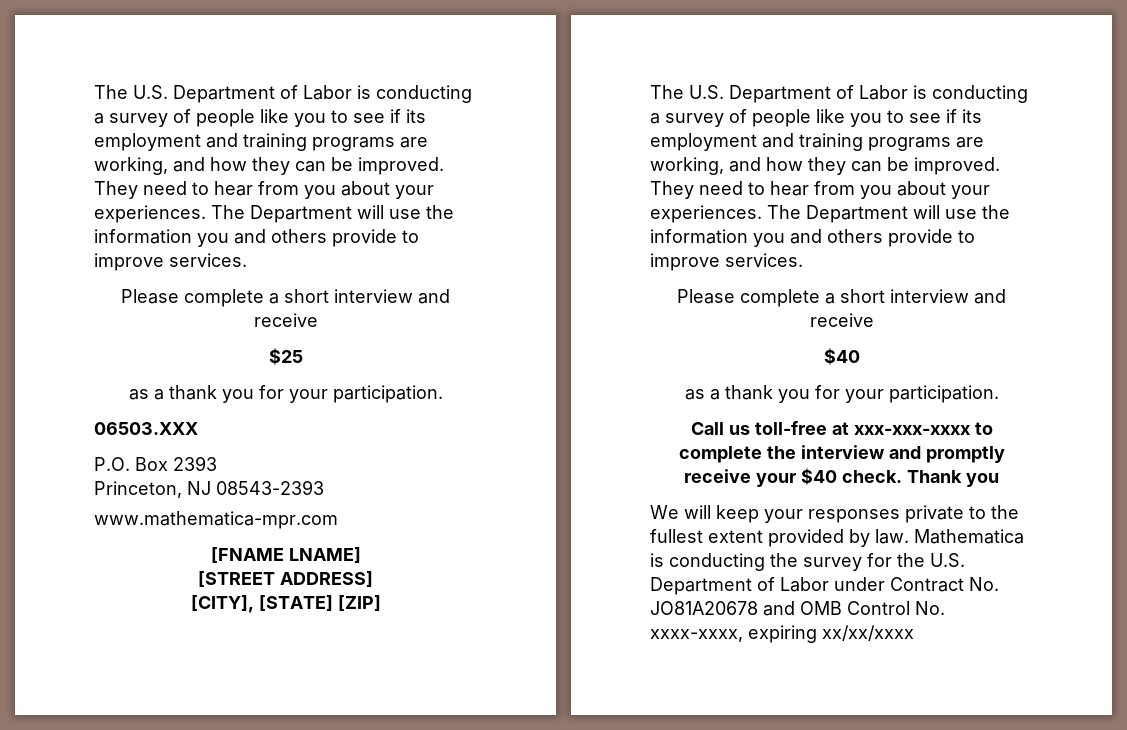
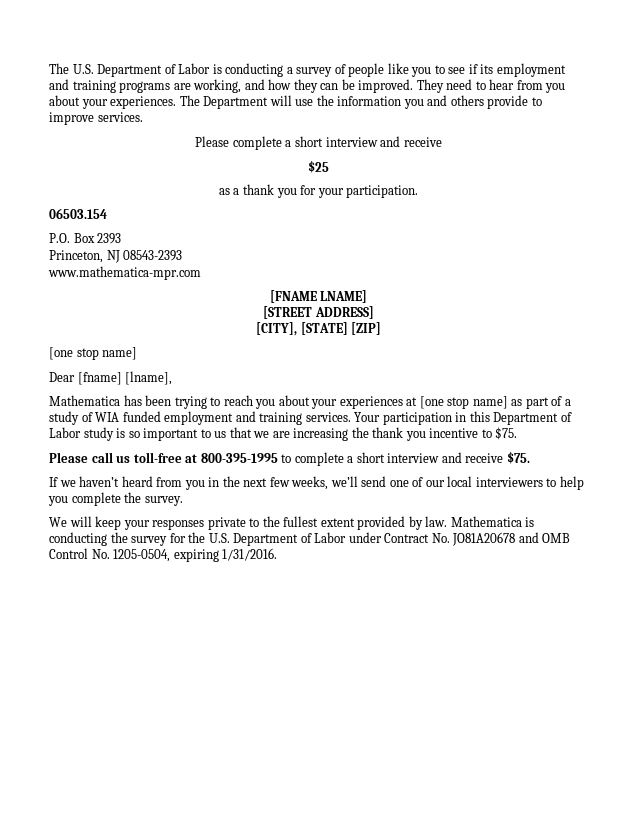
[94,422,198,435] 06503.XXX -> [49,208,107,219] 06503.154
[650,85,1028,103] [650,109,982,127] [650,133,984,151] [650,157,1000,175] [650,181,990,199] [650,205,1010,223] [650,229,975,247] [650,253,803,271] [677,289,1006,307] [809,313,874,327] [823,348,860,365] [684,385,999,403] [690,421,993,435] [678,445,1005,463] [684,468,999,487] The U.S. Department of Labor is conducting a survey of people like you to see if its employment and training programs are working, and how they can be improved. They need to hear from you about your experiences. The Department will use the information you and others provide to improve services. // Please complete a short interview and receive // $40 // as a thank you for your participation. // Call us toll-free at xxx-xxx-xxxx to complete the interview and promptly receive your $40 check. Thank you -> [49,347,138,360] [49,371,173,385] [49,395,571,409] [49,411,572,425] [49,427,518,441] [49,451,530,466] [49,476,584,490] [48,492,183,506] [one stop name] // Dear [fname] [lname], // Mathematica has been trying to reach you about your experiences at [one stop name] as part of a study of WIA funded employment and training services. Your participation in this Department of Labor study is so important to us that we are increasing the thank you incentive to $75. // Please call us toll-free at 800-395-1995 to complete a short interview and receive $75. // If we haven’t heard from you in the next few weeks, we’ll send one of our local interviewers to help you complete the survey.
[650,625,914,643] xxxx-xxxx, expiring xx/xx/xxxx -> [113,548,278,562] 1205-0504, expiring 1/31/2016.

